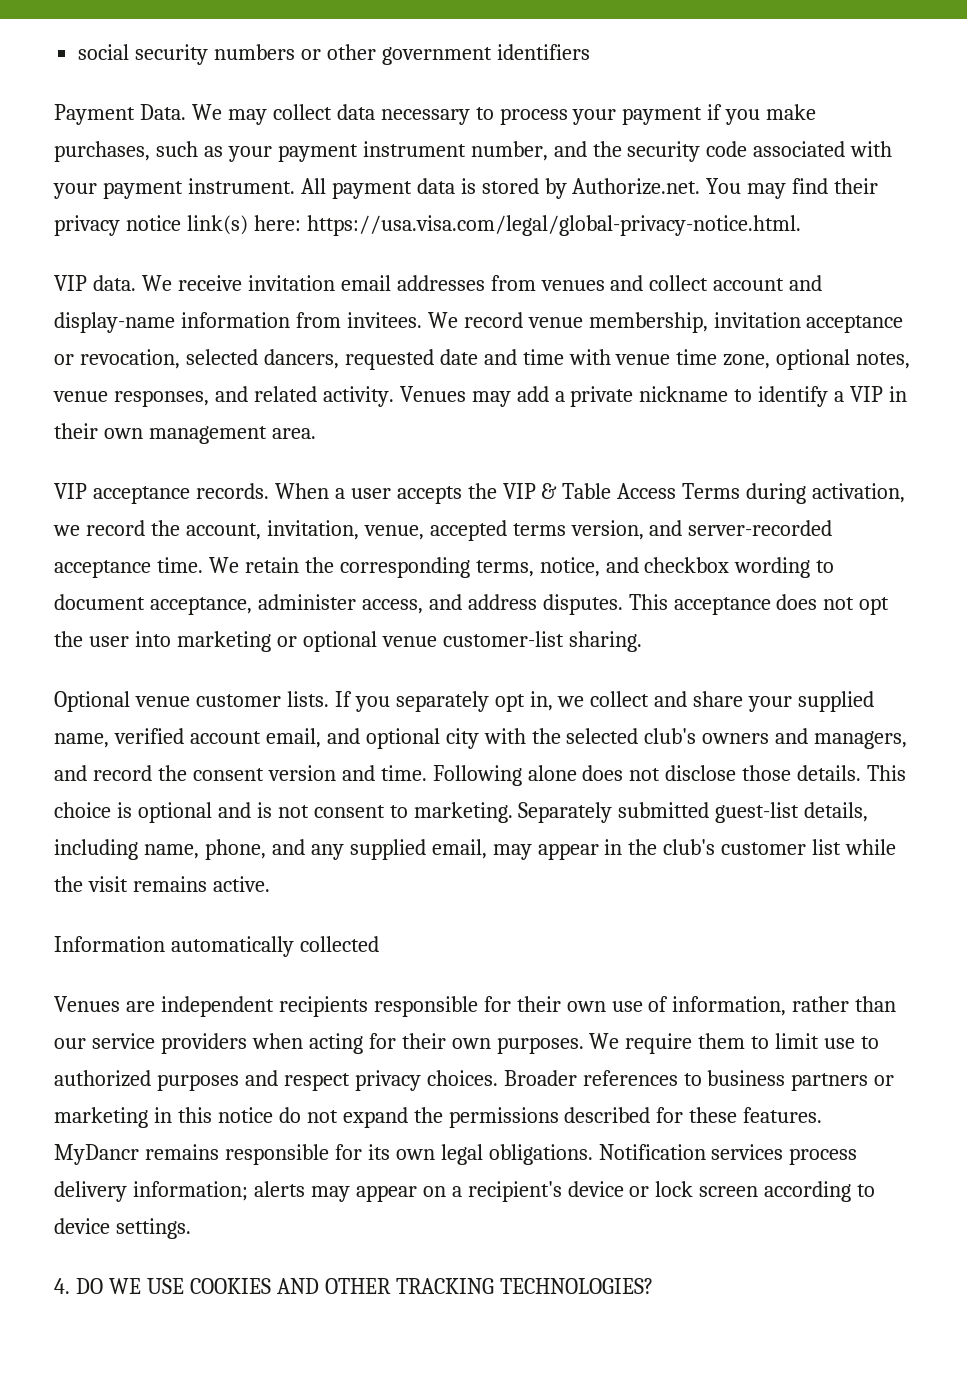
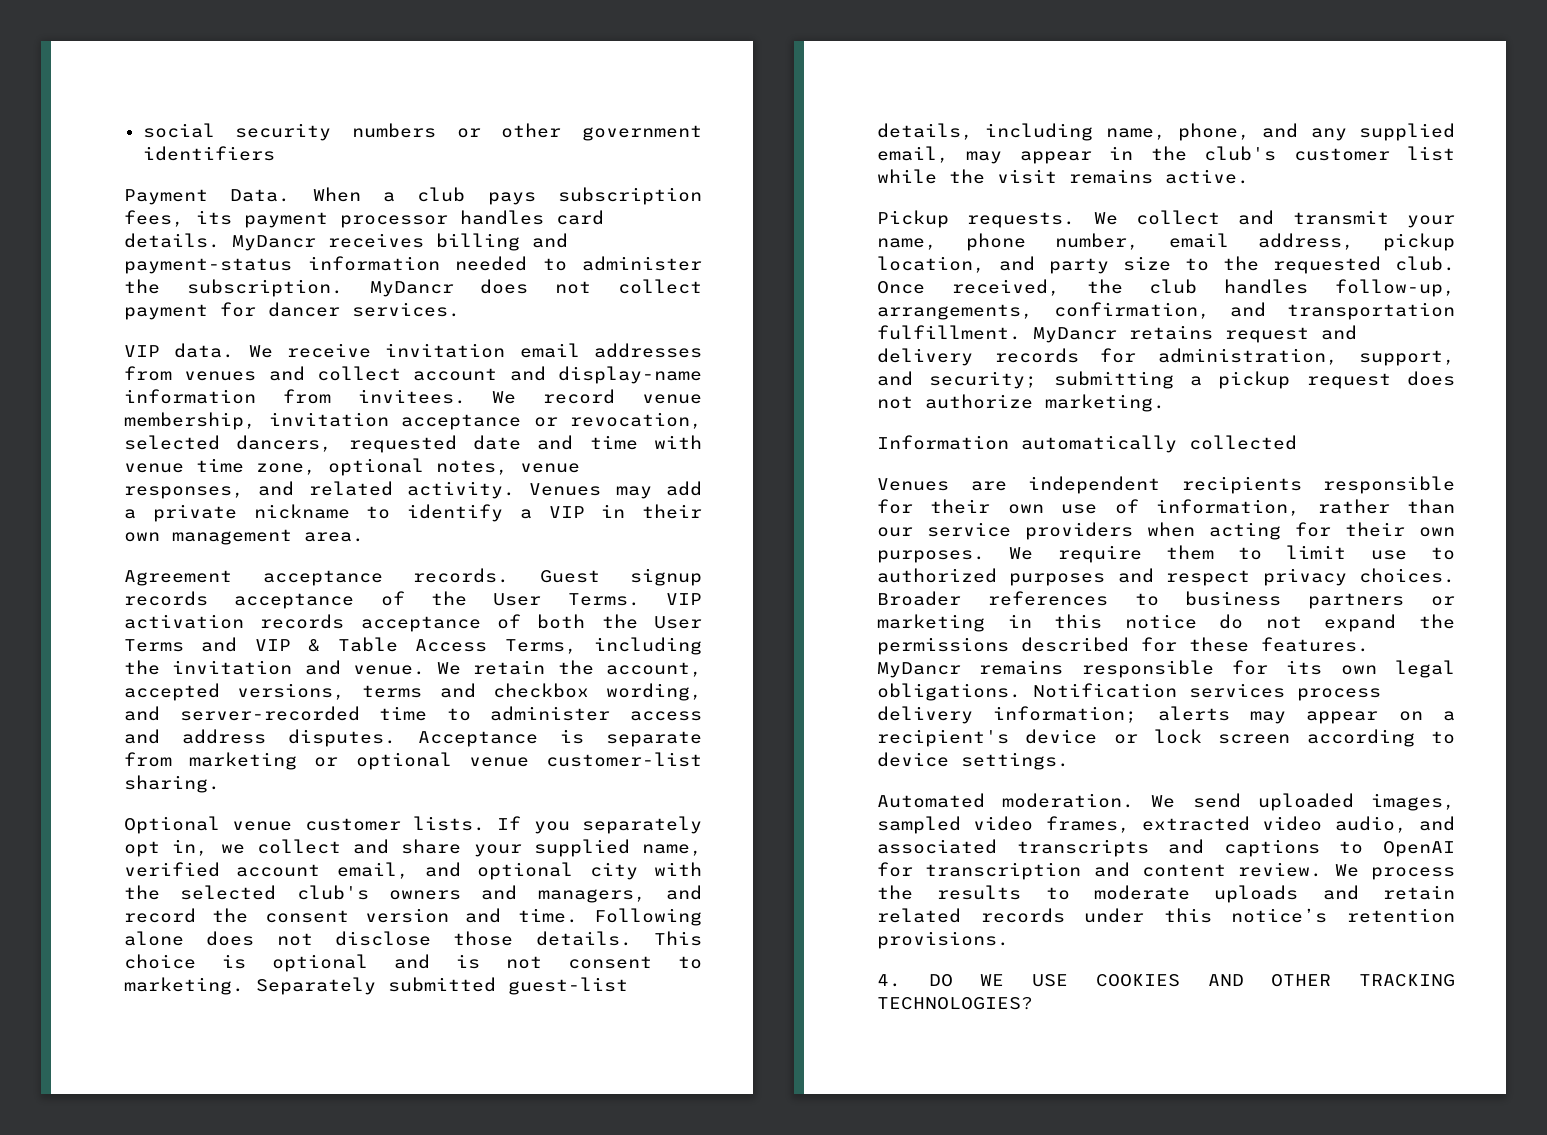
[191,104,817,125] [54,141,893,162] [53,178,879,199] [54,215,801,236] We may collect data necessary to process your payment if you make purchases, such as your payment instrument number, and the security code associated with your payment instrument. All payment data is stored by Authorize.net. You may find their privacy notice link(s) here: https://usa.visa.com/legal/global-privacy-notice.html. -> [312,187,702,205] [124,210,604,228] [124,233,568,251] [124,256,702,274] [124,279,702,297] [124,302,460,320] When a club pays subscription fees, its payment processor handles card details. MyDancr receives billing and payment-status information needed to administer the subscription. MyDancr does not collect payment for dancer services.
[54,483,87,499] VIP -> [124,570,232,586] Agreement
[274,483,906,504] [53,520,833,541] [54,557,835,578] [54,594,890,615] [54,631,171,647] When a user accepts the VIP & Table Access Terms during activation, we record the account, invitation, venue, accepted terms version, and server-recorded acceptance time. We retain the corresponding terms, notice, and checkbox wording to document acceptance, administer access, and address disputes. This acceptance does not opt the user into -> [539,568,702,586] [124,591,702,609] [124,614,702,632] [124,637,702,655] [124,660,702,677] [124,683,702,701] [124,706,702,721] [124,729,702,747] [124,752,172,767] Guest signup records acceptance of the User Terms. VIP activation records acceptance of both the User Terms and VIP & Table Access Terms, including the invitation and venue. We retain the account, accepted versions, terms and checkbox wording, and server-recorded time to administer access and address disputes. Acceptance is separate from
(270, 884) none -> [877,210,1455,228] [877,233,1455,251] [877,256,1455,274] [877,279,1455,297] [877,302,1455,320] [877,325,1357,343] [877,348,1455,366] [877,371,1455,389] [877,394,1165,412] // Pickup requests. We collect and transmit your name, phone number, email address, pickup location, and party size to the requested club. Once received, the club handles follow-up, arrangements, confirmation, and transportation fulfillment. MyDancr retains request and delivery records for administration, support, and security; submitting a pickup request does not authorize marketing.
(191, 1228) none -> [877,793,1455,811] [877,816,1455,834] [877,839,1455,857] [877,862,1455,880] [877,885,1455,903] [877,908,1455,923] [877,931,1009,949] // Automated moderation. We send uploaded images, sampled video frames, extracted video audio, and associated transcripts and captions to OpenAI for transcription and content review. We process the results to moderate uploads and retain related records under this notice’s retention provisions.

